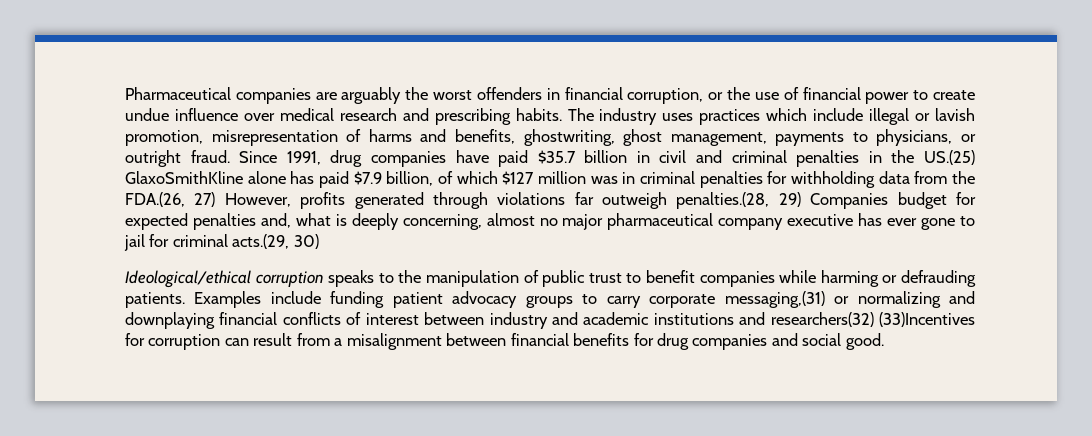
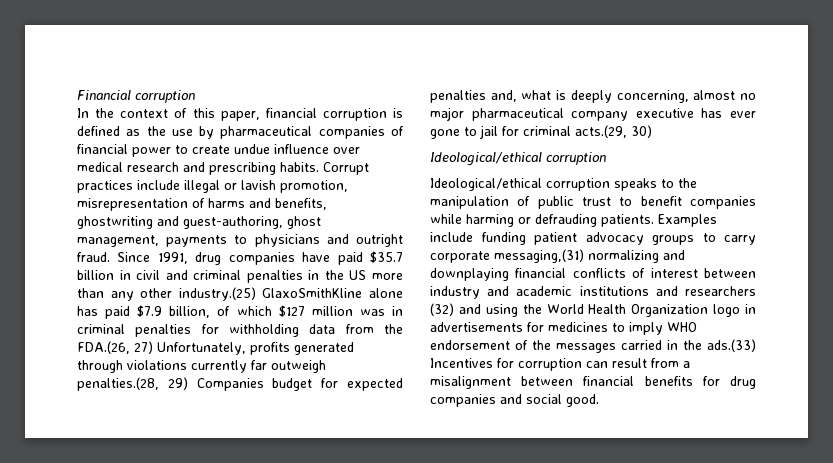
[125,87,779,104] Pharmaceutical companies are arguably the worst offenders in financial corruption, or the use -> [77,90,195,103] [77,108,403,121] [77,126,385,139] Financial corruption // In the context of this paper, financial corruption is defined as the use by pharmaceutical companies
[567,108,808,125] The industry uses practices which -> [323,162,369,175] [77,180,133,193] Corrupt practices
[523,129,615,146] ghostwriting, -> [77,216,283,229] ghostwriting and guest-authoring,
[876,129,977,146] physicians, or -> [254,234,349,247] physicians and
[924,150,976,165] US.(25) -> [349,270,403,280] [77,287,256,301] US more than any other industry.(25)
[224,193,291,207] However, -> [157,342,246,355] Unfortunately,
(566, 198) none -> [191,360,247,373] currently
(324, 279) none -> [430,178,610,191] // Ideological/ethical corruption
[834,296,850,304] or -> (584, 256) none
[770,312,975,327] researchers(32) (33)Incentives -> [685,286,756,296] [430,303,756,317] [430,322,697,335] [430,339,756,353] [430,358,493,368] researchers (32) and using the World Health Organization logo in advertisements for medicines to imply WHO endorsement of the messages carried in the ads.(33) Incentives

